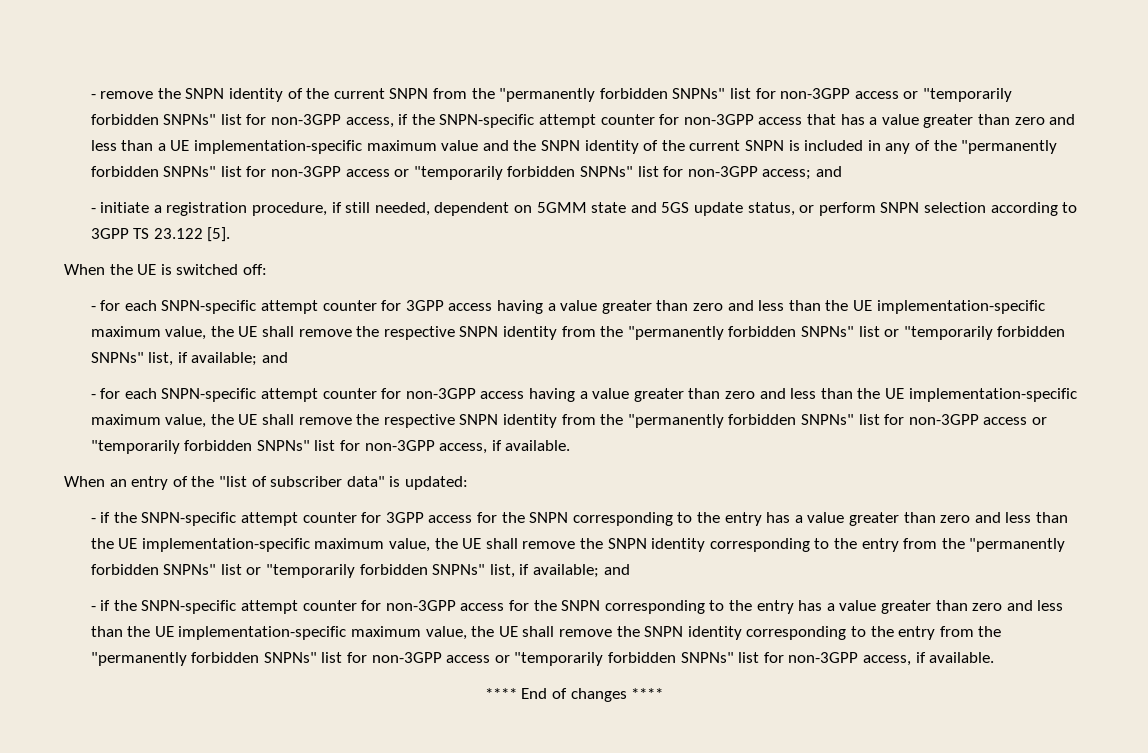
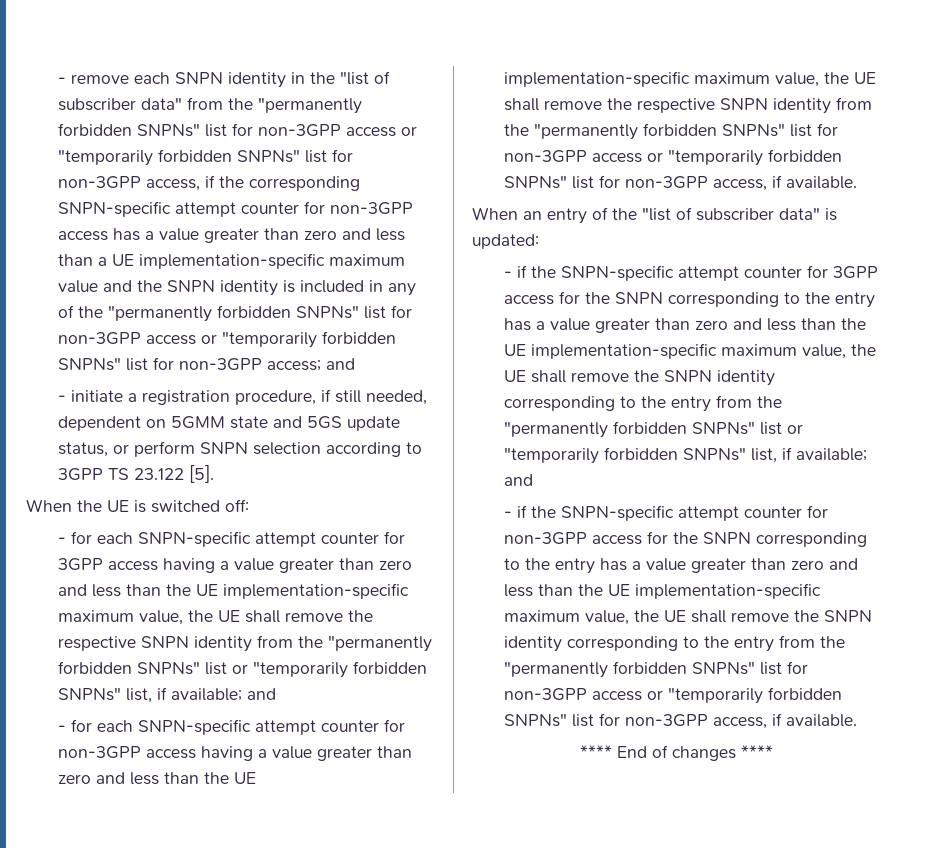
[157,88,429,102] the SNPN identity of the current SNPN -> [133,71,390,88] [57,97,182,111] each SNPN identity in the "list of subscriber data"
[439,114,836,128] SNPN-specific attempt counter for non-3GPP access that -> [248,176,360,191] [57,201,413,217] [57,231,108,241] corresponding SNPN-specific attempt counter for non-3GPP access
[643,140,784,151] of the current SNPN -> (278, 288) none

